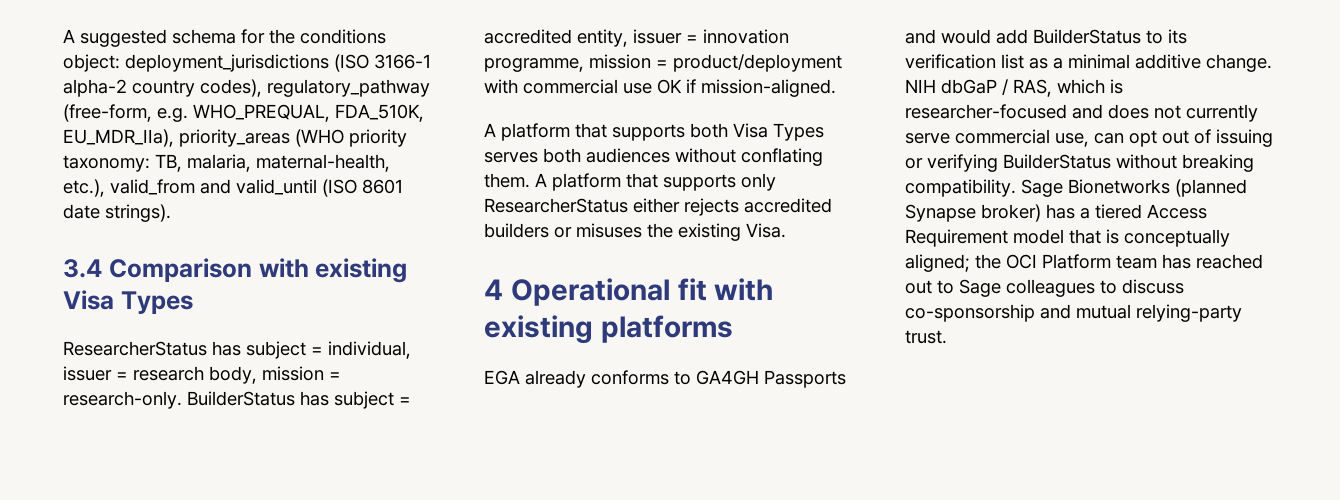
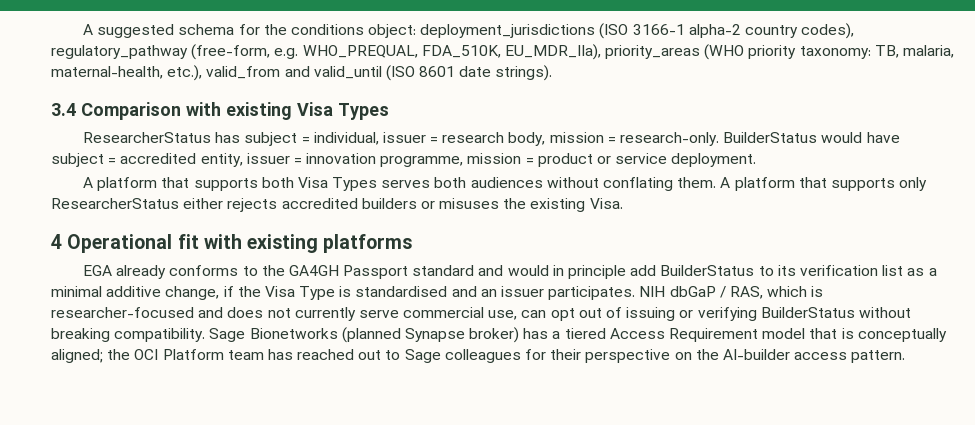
[300,391,329,406] has -> [821,132,900,143] would have
[673,54,842,72] [484,79,836,97] product/deployment with commercial use OK if mission-aligned. -> [537,153,757,167] product or service deployment.
[696,370,846,388] [905,29,991,44] GA4GH Passports and would -> [261,265,627,279] the GA4GH Passport standard and would in principle
[1206,54,1272,72] change. -> [165,286,636,300] change, if the Visa Type is standardised and an issuer participates.
[1100,279,1184,294] [905,304,1242,322] [905,330,947,344] to discuss co-sponsorship and mutual relying-party trust. -> [525,349,906,363] for their perspective on the AI-builder access pattern.

